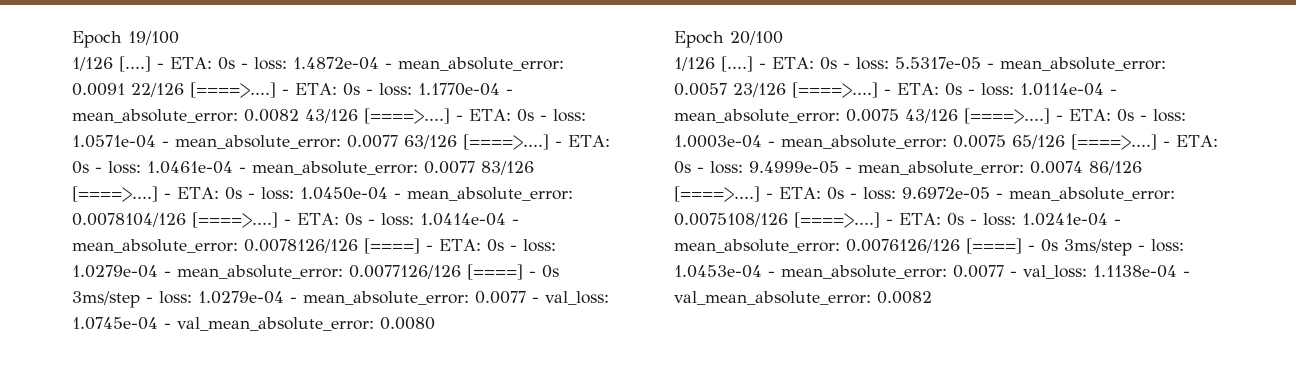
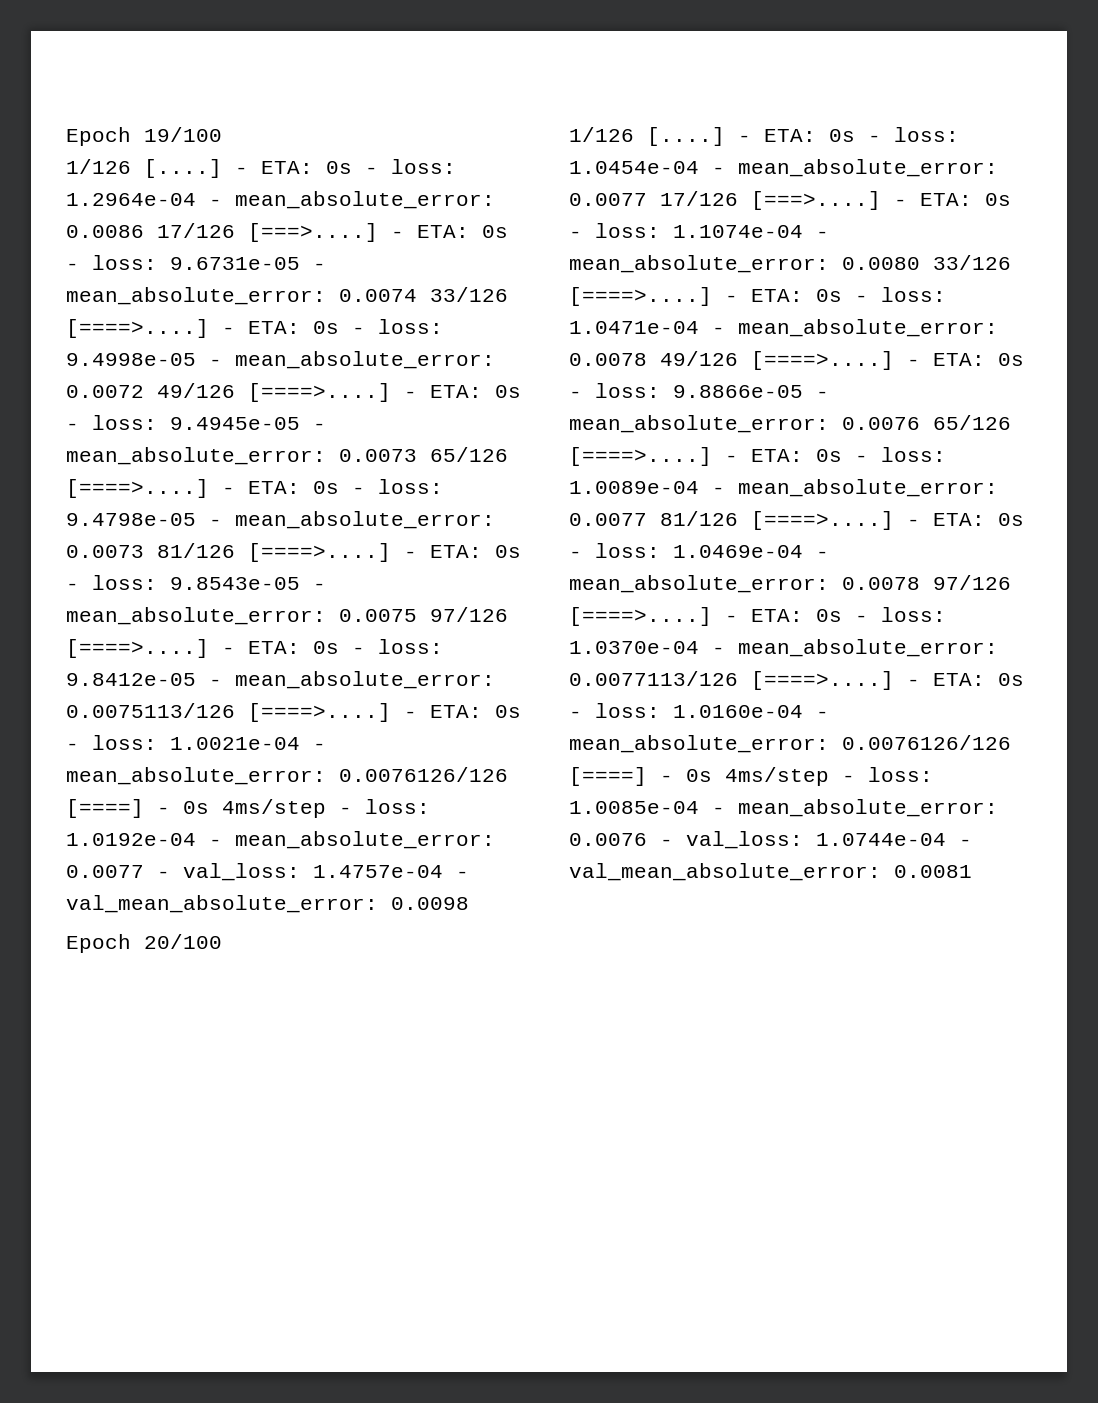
[292,57,564,71] [72,82,513,98] [72,108,586,124] [72,134,610,150] [72,161,534,175] [72,186,573,202] [72,212,519,228] [72,238,556,254] [72,264,559,280] [72,291,609,308] [72,317,435,331] 1.4872e-04 - mean_absolute_error: 0.0091 22/126 [====>....] - ETA: 0s - loss: 1.1770e-04 - mean_absolute_error: 0.0082 43/126 [====>....] - ETA: 0s - loss: 1.0571e-04 - mean_absolute_error: 0.0077 63/126 [====>....] - ETA: 0s - loss: 1.0461e-04 - mean_absolute_error: 0.0077 83/126 [====>....] - ETA: 0s - loss: 1.0450e-04 - mean_absolute_error: 0.0078104/126 [====>....] - ETA: 0s - loss: 1.0414e-04 - mean_absolute_error: 0.0078126/126 [====] - ETA: 0s - loss: 1.0279e-04 - mean_absolute_error: 0.0077126/126 [====] - 0s 3ms/step - loss: 1.0279e-04 - mean_absolute_error: 0.0077 - val_loss: 1.0745e-04 - val_mean_absolute_error: 0.0080 -> [66,191,495,209] [66,223,508,242] [66,255,326,270] [66,287,508,305] [66,319,443,338] [66,351,495,369] [66,383,521,402] [66,415,326,430] [66,447,508,465] [66,479,443,498] [66,511,495,529] [66,543,521,562] [66,575,326,590] [66,607,508,625] [66,639,443,658] [66,671,495,689] [66,703,521,722] [66,735,326,750] [66,767,508,785] [66,799,430,818] [66,831,495,849] [66,863,469,881] [66,895,469,913] 1.2964e-04 - mean_absolute_error: 0.0086 17/126 [===>....] - ETA: 0s - loss: 9.6731e-05 - mean_absolute_error: 0.0074 33/126 [====>....] - ETA: 0s - loss: 9.4998e-05 - mean_absolute_error: 0.0072 49/126 [====>....] - ETA: 0s - loss: 9.4945e-05 - mean_absolute_error: 0.0073 65/126 [====>....] - ETA: 0s - loss: 9.4798e-05 - mean_absolute_error: 0.0073 81/126 [====>....] - ETA: 0s - loss: 9.8543e-05 - mean_absolute_error: 0.0075 97/126 [====>....] - ETA: 0s - loss: 9.8412e-05 - mean_absolute_error: 0.0075113/126 [====>....] - ETA: 0s - loss: 1.0021e-04 - mean_absolute_error: 0.0076126/126 [====] - 0s 4ms/step - loss: 1.0192e-04 - mean_absolute_error: 0.0077 - val_loss: 1.4757e-04 - val_mean_absolute_error: 0.0098
[894,57,1166,71] [674,82,1117,98] [674,108,1186,124] [674,134,1218,150] [674,161,1142,175] [674,186,1175,202] [674,212,1121,228] [674,238,1184,256] [674,265,1190,279] [674,291,932,305] 5.5317e-05 - mean_absolute_error: 0.0057 23/126 [====>....] - ETA: 0s - loss: 1.0114e-04 - mean_absolute_error: 0.0075 43/126 [====>....] - ETA: 0s - loss: 1.0003e-04 - mean_absolute_error: 0.0075 65/126 [====>....] - ETA: 0s - loss: 9.4999e-05 - mean_absolute_error: 0.0074 86/126 [====>....] - ETA: 0s - loss: 9.6972e-05 - mean_absolute_error: 0.0075108/126 [====>....] - ETA: 0s - loss: 1.0241e-04 - mean_absolute_error: 0.0076126/126 [====] - 0s 3ms/step - loss: 1.0453e-04 - mean_absolute_error: 0.0077 - val_loss: 1.1138e-04 - val_mean_absolute_error: 0.0082 -> [569,159,998,177] [569,191,1011,210] [569,223,829,238] [569,255,1011,273] [569,287,946,306] [569,319,998,337] [569,351,1024,370] [569,383,829,398] [569,415,1011,433] [569,447,946,466] [569,479,998,497] [569,511,1024,530] [569,543,829,558] [569,575,1011,593] [569,607,946,626] [569,639,998,657] [569,671,1024,690] [569,703,829,718] [569,735,1011,753] [569,767,933,786] [569,799,998,817] [569,831,972,849] [569,863,972,881] 1.0454e-04 - mean_absolute_error: 0.0077 17/126 [===>....] - ETA: 0s - loss: 1.1074e-04 - mean_absolute_error: 0.0080 33/126 [====>....] - ETA: 0s - loss: 1.0471e-04 - mean_absolute_error: 0.0078 49/126 [====>....] - ETA: 0s - loss: 9.8866e-05 - mean_absolute_error: 0.0076 65/126 [====>....] - ETA: 0s - loss: 1.0089e-04 - mean_absolute_error: 0.0077 81/126 [====>....] - ETA: 0s - loss: 1.0469e-04 - mean_absolute_error: 0.0078 97/126 [====>....] - ETA: 0s - loss: 1.0370e-04 - mean_absolute_error: 0.0077113/126 [====>....] - ETA: 0s - loss: 1.0160e-04 - mean_absolute_error: 0.0076126/126 [====] - 0s 4ms/step - loss: 1.0085e-04 - mean_absolute_error: 0.0076 - val_loss: 1.0744e-04 - val_mean_absolute_error: 0.0081

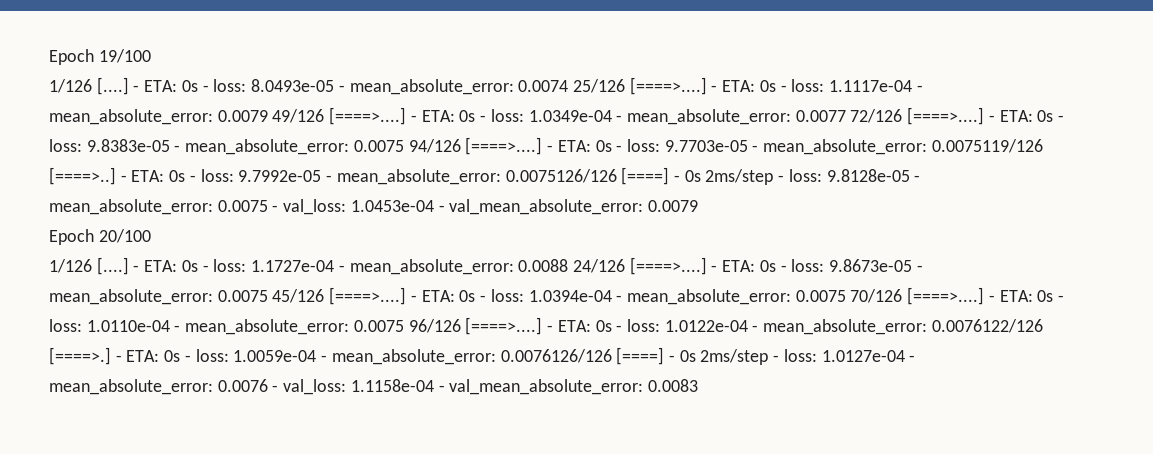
[66,191,495,209] [66,223,508,242] [66,255,300,270] 1.2964e-04 - mean_absolute_error: 0.0086 17/126 [===>....] - ETA: 0s - loss: 9.6731e-05 -> [251,79,335,92] 8.0493e-05
[430,287,508,302] [66,319,443,338] [66,351,495,369] [66,383,521,402] [66,415,326,430] [66,447,508,465] [66,479,443,498] [66,511,495,529] [66,543,521,562] [66,575,326,590] [66,607,508,625] [66,639,443,658] [66,671,495,689] [66,703,521,722] [66,735,326,750] [66,767,508,785] [66,799,430,818] [66,831,495,849] [66,863,469,881] [66,895,469,913] 33/126 [====>....] - ETA: 0s - loss: 9.4998e-05 - mean_absolute_error: 0.0072 49/126 [====>....] - ETA: 0s - loss: 9.4945e-05 - mean_absolute_error: 0.0073 65/126 [====>....] - ETA: 0s - loss: 9.4798e-05 - mean_absolute_error: 0.0073 81/126 [====>....] - ETA: 0s - loss: 9.8543e-05 - mean_absolute_error: 0.0075 97/126 [====>....] - ETA: 0s - loss: 9.8412e-05 - mean_absolute_error: 0.0075113/126 [====>....] - ETA: 0s - loss: 1.0021e-04 - mean_absolute_error: 0.0076126/126 [====] - 0s 4ms/step - loss: 1.0192e-04 - mean_absolute_error: 0.0077 - val_loss: 1.4757e-04 - val_mean_absolute_error: 0.0098 -> [572,77,923,95] [49,107,1065,125] [49,137,1043,155] [49,167,921,185] [49,199,699,215] 25/126 [====>....] - ETA: 0s - loss: 1.1117e-04 - mean_absolute_error: 0.0079 49/126 [====>....] - ETA: 0s - loss: 1.0349e-04 - mean_absolute_error: 0.0077 72/126 [====>....] - ETA: 0s - loss: 9.8383e-05 - mean_absolute_error: 0.0075 94/126 [====>....] - ETA: 0s - loss: 9.7703e-05 - mean_absolute_error: 0.0075119/126 [====>..] - ETA: 0s - loss: 9.7992e-05 - mean_absolute_error: 0.0075126/126 [====] - 0s 2ms/step - loss: 9.8128e-05 - mean_absolute_error: 0.0075 - val_loss: 1.0453e-04 - val_mean_absolute_error: 0.0079
[569,159,998,177] [569,191,1011,210] [569,223,829,238] [569,255,1011,273] [569,287,946,306] [569,319,998,337] [569,351,1024,370] [569,383,829,398] [569,415,1011,433] [569,447,946,466] [569,479,998,497] [569,511,1024,530] [569,543,829,558] [569,575,1011,593] [569,607,946,626] [569,639,998,657] [569,671,1024,690] [569,703,829,718] [569,735,1011,753] [569,767,933,786] [569,801,699,814] 1.0454e-04 - mean_absolute_error: 0.0077 17/126 [===>....] - ETA: 0s - loss: 1.1074e-04 - mean_absolute_error: 0.0080 33/126 [====>....] - ETA: 0s - loss: 1.0471e-04 - mean_absolute_error: 0.0078 49/126 [====>....] - ETA: 0s - loss: 9.8866e-05 - mean_absolute_error: 0.0076 65/126 [====>....] - ETA: 0s - loss: 1.0089e-04 - mean_absolute_error: 0.0077 81/126 [====>....] - ETA: 0s - loss: 1.0469e-04 - mean_absolute_error: 0.0078 97/126 [====>....] - ETA: 0s - loss: 1.0370e-04 - mean_absolute_error: 0.0077113/126 [====>....] - ETA: 0s - loss: 1.0160e-04 - mean_absolute_error: 0.0076126/126 [====] - 0s 4ms/step - loss: 1.0085e-04 -> [251,257,923,275] [49,287,1065,305] [49,317,1043,335] [49,347,905,365] 1.1727e-04 - mean_absolute_error: 0.0088 24/126 [====>....] - ETA: 0s - loss: 9.8673e-05 - mean_absolute_error: 0.0075 45/126 [====>....] - ETA: 0s - loss: 1.0394e-04 - mean_absolute_error: 0.0075 70/126 [====>....] - ETA: 0s - loss: 1.0110e-04 - mean_absolute_error: 0.0075 96/126 [====>....] - ETA: 0s - loss: 1.0122e-04 - mean_absolute_error: 0.0076122/126 [====>.] - ETA: 0s - loss: 1.0059e-04 - mean_absolute_error: 0.0076126/126 [====] - 0s 2ms/step - loss: 1.0127e-04
[816,833,972,846] [569,863,972,881] 1.0744e-04 - val_mean_absolute_error: 0.0081 -> [350,379,699,395] 1.1158e-04 - val_mean_absolute_error: 0.0083

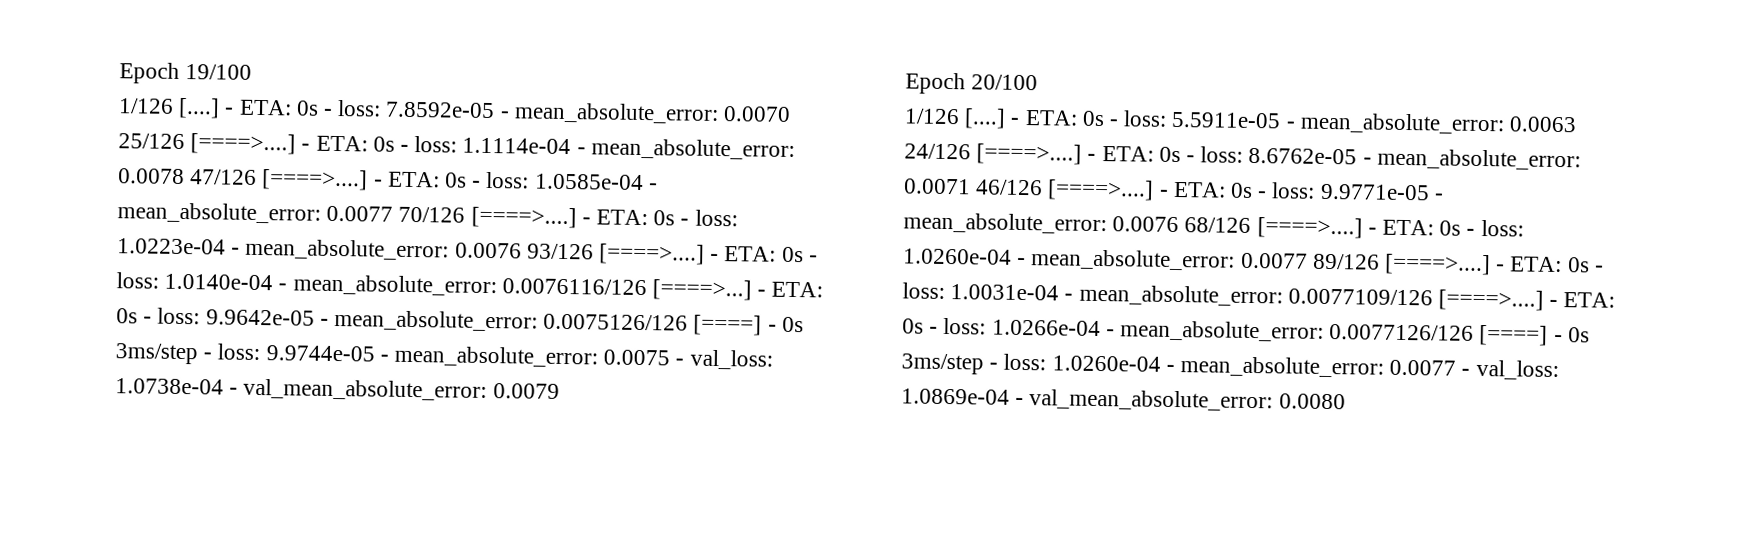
[251,79,569,95] 8.0493e-05 - mean_absolute_error: 0.0074 -> [385,101,792,124] 7.8592e-05 - mean_absolute_error: 0.0070
[829,80,923,92] [49,107,1065,125] [49,137,1043,155] [49,167,322,185] 1.1117e-04 - mean_absolute_error: 0.0079 49/126 [====>....] - ETA: 0s - loss: 1.0349e-04 - mean_absolute_error: 0.0077 72/126 [====>....] - ETA: 0s - loss: 9.8383e-05 - mean_absolute_error: 0.0075 94/126 [====>....] - ETA: 0s - loss: 9.7703e-05 - mean_absolute_error: 0.0075119/126 [====>..] - ETA: 0s - loss: 9.7992e-05 -> [462,137,795,161] [118,168,658,191] [117,202,738,229] [117,238,818,265] [116,272,824,301] [116,307,315,326] 1.1114e-04 - mean_absolute_error: 0.0078 47/126 [====>....] - ETA: 0s - loss: 1.0585e-04 - mean_absolute_error: 0.0077 70/126 [====>....] - ETA: 0s - loss: 1.0223e-04 - mean_absolute_error: 0.0076 93/126 [====>....] - ETA: 0s - loss: 1.0140e-04 - mean_absolute_error: 0.0076116/126 [====>...] - ETA: 0s - loss: 9.9642e-05
[705,169,910,185] 2ms/step - loss: 9.8128e-05 -> [115,343,375,365] 3ms/step - loss: 9.9744e-05
[350,200,434,212] 1.0453e-04 -> [115,378,224,395] 1.0738e-04
[251,259,569,275] 1.1727e-04 - mean_absolute_error: 0.0088 -> [1171,111,1578,135] 5.5911e-05 - mean_absolute_error: 0.0063
[829,259,923,272] [49,287,1065,305] [49,317,1043,335] [49,347,916,365] [49,379,699,395] 9.8673e-05 - mean_absolute_error: 0.0075 45/126 [====>....] - ETA: 0s - loss: 1.0394e-04 - mean_absolute_error: 0.0075 70/126 [====>....] - ETA: 0s - loss: 1.0110e-04 - mean_absolute_error: 0.0075 96/126 [====>....] - ETA: 0s - loss: 1.0122e-04 - mean_absolute_error: 0.0076122/126 [====>.] - ETA: 0s - loss: 1.0059e-04 - mean_absolute_error: 0.0076126/126 [====] - 0s 2ms/step - loss: 1.0127e-04 - mean_absolute_error: 0.0076 - val_loss: 1.1158e-04 - val_mean_absolute_error: 0.0083 -> [1248,147,1581,171] [903,178,1444,201] [903,212,1524,239] [903,248,1604,276] [902,282,1616,311] [902,317,1590,346] [901,353,1559,381] [901,388,1346,412] 8.6762e-05 - mean_absolute_error: 0.0071 46/126 [====>....] - ETA: 0s - loss: 9.9771e-05 - mean_absolute_error: 0.0076 68/126 [====>....] - ETA: 0s - loss: 1.0260e-04 - mean_absolute_error: 0.0077 89/126 [====>....] - ETA: 0s - loss: 1.0031e-04 - mean_absolute_error: 0.0077109/126 [====>....] - ETA: 0s - loss: 1.0266e-04 - mean_absolute_error: 0.0077126/126 [====] - 0s 3ms/step - loss: 1.0260e-04 - mean_absolute_error: 0.0077 - val_loss: 1.0869e-04 - val_mean_absolute_error: 0.0080

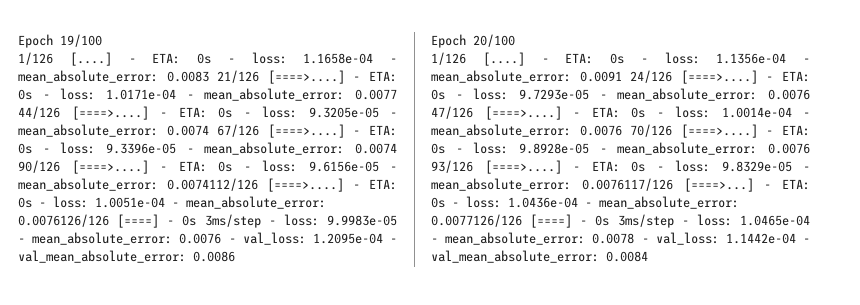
[385,101,792,124] [118,133,795,161] [118,168,658,191] [117,202,738,229] [117,238,818,265] [116,272,824,301] [116,307,804,336] [115,343,773,370] [115,378,560,402] 7.8592e-05 - mean_absolute_error: 0.0070 25/126 [====>....] - ETA: 0s - loss: 1.1114e-04 - mean_absolute_error: 0.0078 47/126 [====>....] - ETA: 0s - loss: 1.0585e-04 - mean_absolute_error: 0.0077 70/126 [====>....] - ETA: 0s - loss: 1.0223e-04 - mean_absolute_error: 0.0076 93/126 [====>....] - ETA: 0s - loss: 1.0140e-04 - mean_absolute_error: 0.0076116/126 [====>...] - ETA: 0s - loss: 9.9642e-05 - mean_absolute_error: 0.0075126/126 [====] - 0s 3ms/step - loss: 9.9744e-05 - mean_absolute_error: 0.0075 - val_loss: 1.0738e-04 - val_mean_absolute_error: 0.0079 -> [303,53,397,64] [18,70,397,84] [18,88,397,101] [18,106,397,120] [18,124,397,138] [18,142,397,155] [18,160,397,174] [18,178,397,192] [18,196,326,209] [18,214,397,228] [18,232,397,245] [18,250,235,263] 1.1658e-04 - mean_absolute_error: 0.0083 21/126 [====>....] - ETA: 0s - loss: 1.0171e-04 - mean_absolute_error: 0.0077 44/126 [====>....] - ETA: 0s - loss: 9.3205e-05 - mean_absolute_error: 0.0074 67/126 [====>....] - ETA: 0s - loss: 9.3396e-05 - mean_absolute_error: 0.0074 90/126 [====>....] - ETA: 0s - loss: 9.6156e-05 - mean_absolute_error: 0.0074112/126 [====>....] - ETA: 0s - loss: 1.0051e-04 - mean_absolute_error: 0.0076126/126 [====] - 0s 3ms/step - loss: 9.9983e-05 - mean_absolute_error: 0.0076 - val_loss: 1.2095e-04 - val_mean_absolute_error: 0.0086
[1171,111,1578,135] 5.5911e-05 - mean_absolute_error: 0.0063 -> [716,53,810,64] [431,70,622,83] 1.1356e-04 - mean_absolute_error: 0.0091
[1248,147,1581,171] [903,178,1444,201] [903,212,1524,239] [903,248,1604,276] [902,282,1616,311] [902,317,1101,337] 8.6762e-05 - mean_absolute_error: 0.0071 46/126 [====>....] - ETA: 0s - loss: 9.9771e-05 - mean_absolute_error: 0.0076 68/126 [====>....] - ETA: 0s - loss: 1.0260e-04 - mean_absolute_error: 0.0077 89/126 [====>....] - ETA: 0s - loss: 1.0031e-04 - mean_absolute_error: 0.0077109/126 [====>....] - ETA: 0s - loss: 1.0266e-04 -> [519,88,810,101] [431,106,810,120] [431,124,810,138] [431,142,810,155] [431,160,810,174] [431,178,810,192] [431,196,578,208] 9.7293e-05 - mean_absolute_error: 0.0076 47/126 [====>....] - ETA: 0s - loss: 1.0014e-04 - mean_absolute_error: 0.0076 70/126 [====>....] - ETA: 0s - loss: 9.8928e-05 - mean_absolute_error: 0.0076 93/126 [====>....] - ETA: 0s - loss: 9.8329e-05 - mean_absolute_error: 0.0076117/126 [====>...] - ETA: 0s - loss: 1.0436e-04
[1051,355,1559,381] [901,388,1346,412] 1.0260e-04 - mean_absolute_error: 0.0077 - val_loss: 1.0869e-04 - val_mean_absolute_error: 0.0080 -> [740,215,810,226] [431,232,810,245] [431,250,648,263] 1.0465e-04 - mean_absolute_error: 0.0078 - val_loss: 1.1442e-04 - val_mean_absolute_error: 0.0084

